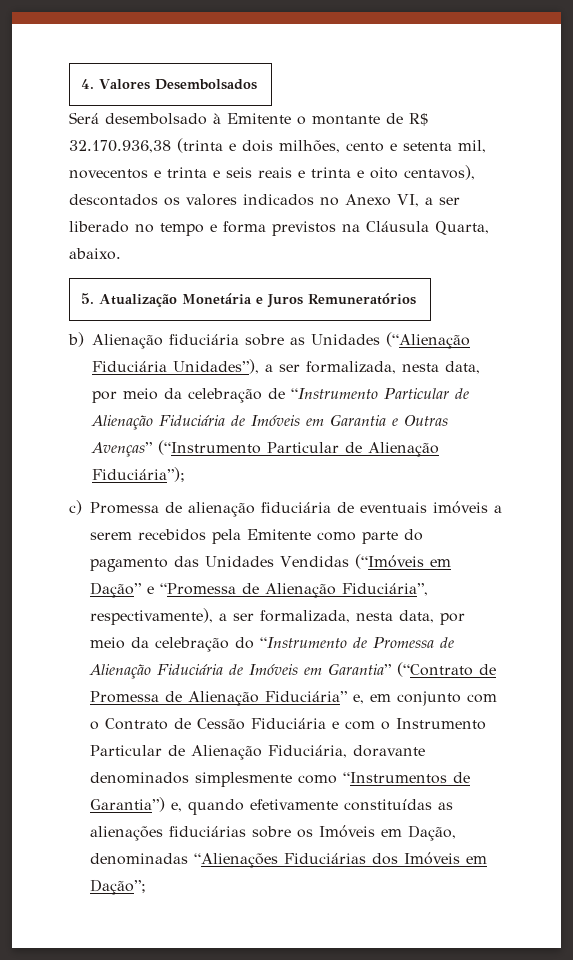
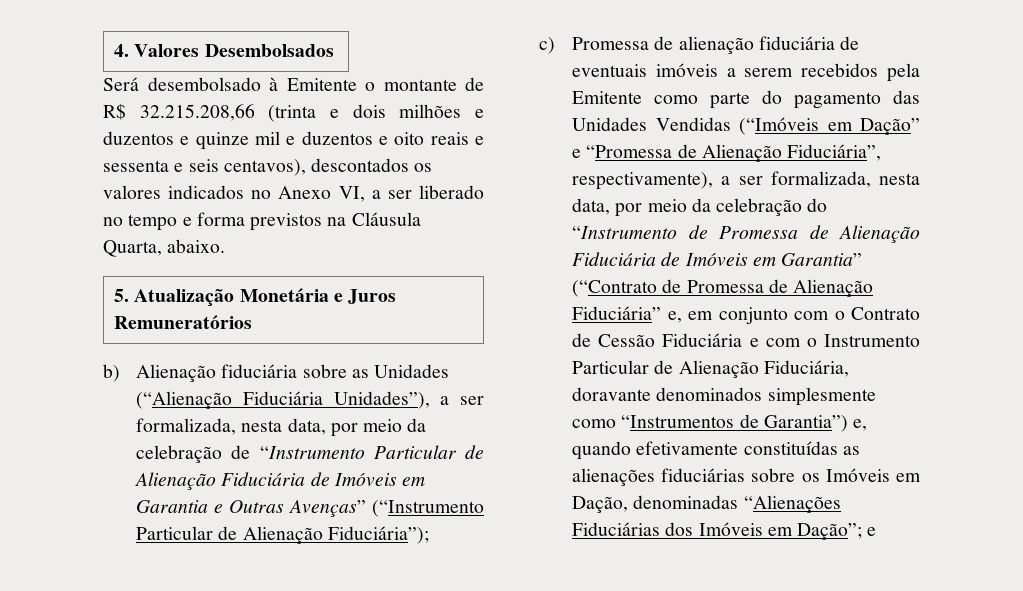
[69,140,171,153] 32.170.936,38 -> [139,104,255,121] 32.215.208,66
[279,140,486,153] [69,167,398,179] milhões, cento e setenta mil, novecentos e trinta e seis reais e trinta e oito -> [399,104,484,118] [103,131,484,150] [103,159,219,172] milhões e duzentos e quinze mil e duzentos e oito reais e sessenta e seis
(146, 887) none -> [867,527,877,536] e

